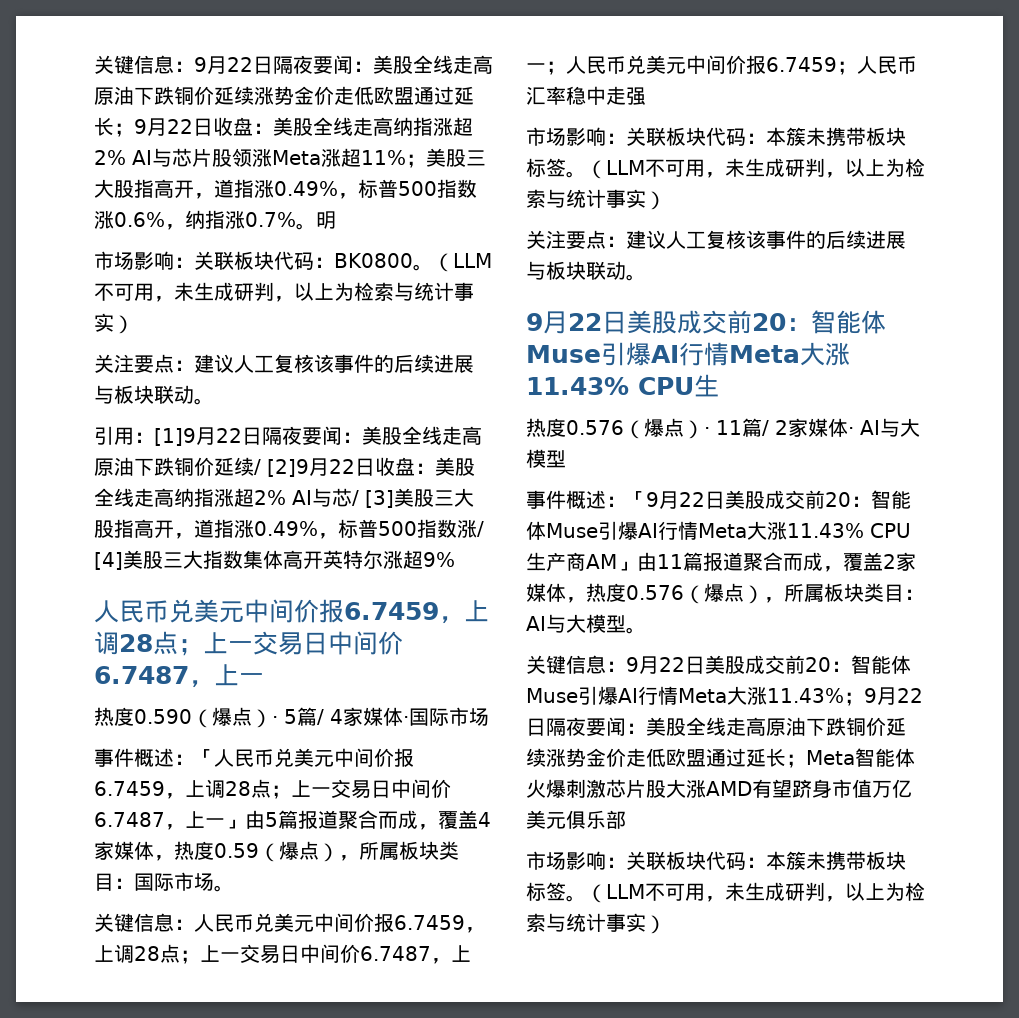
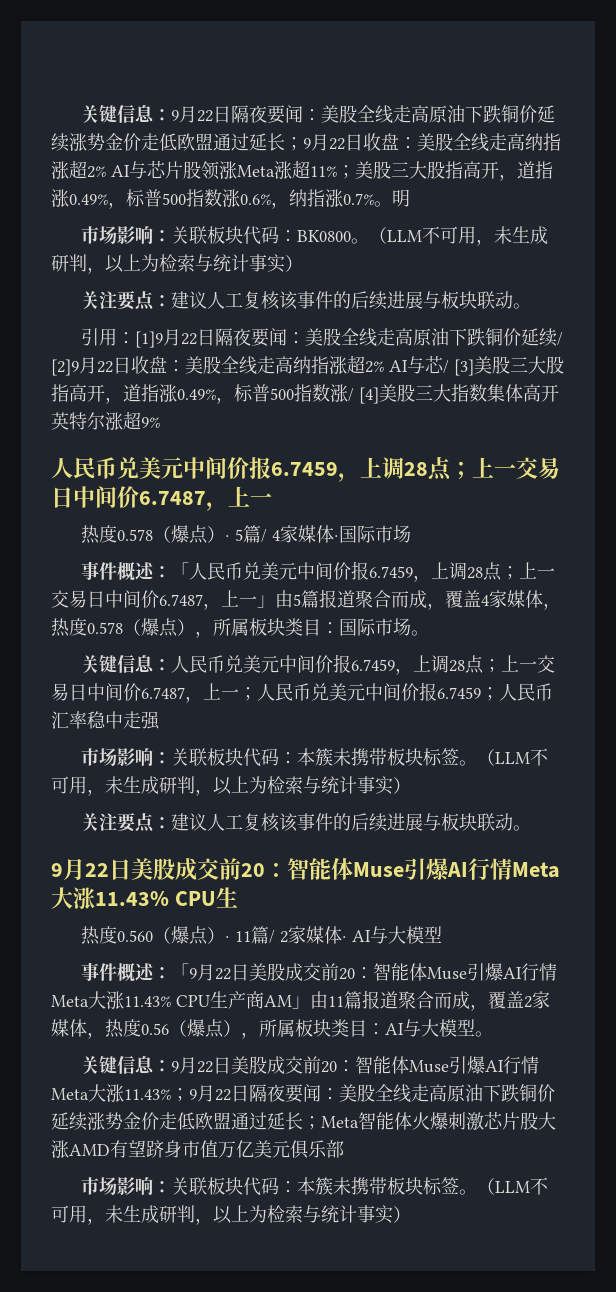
[134,709,192,724] 0.590 -> [116,529,153,541] 0.578
[214,843,259,858] 0.59 -> [87,622,123,634] 0.578
[566,420,624,435] 0.576 -> [116,930,153,942] 0.560
[626,585,684,600] 0.576 -> [141,1023,169,1035] 0.56

